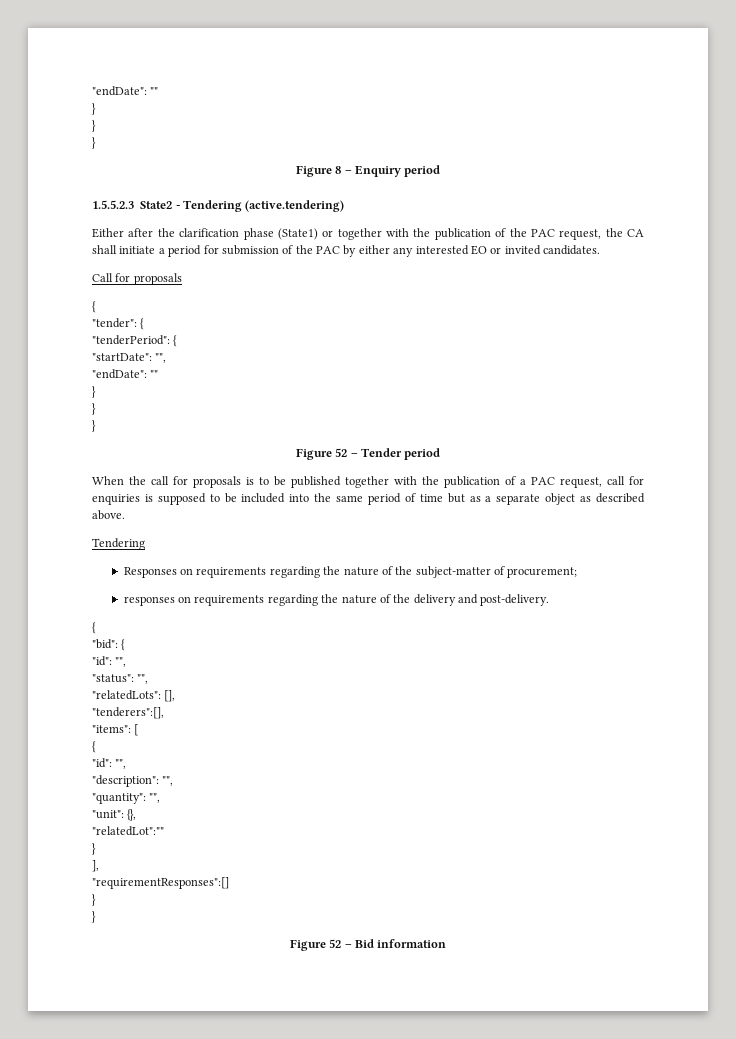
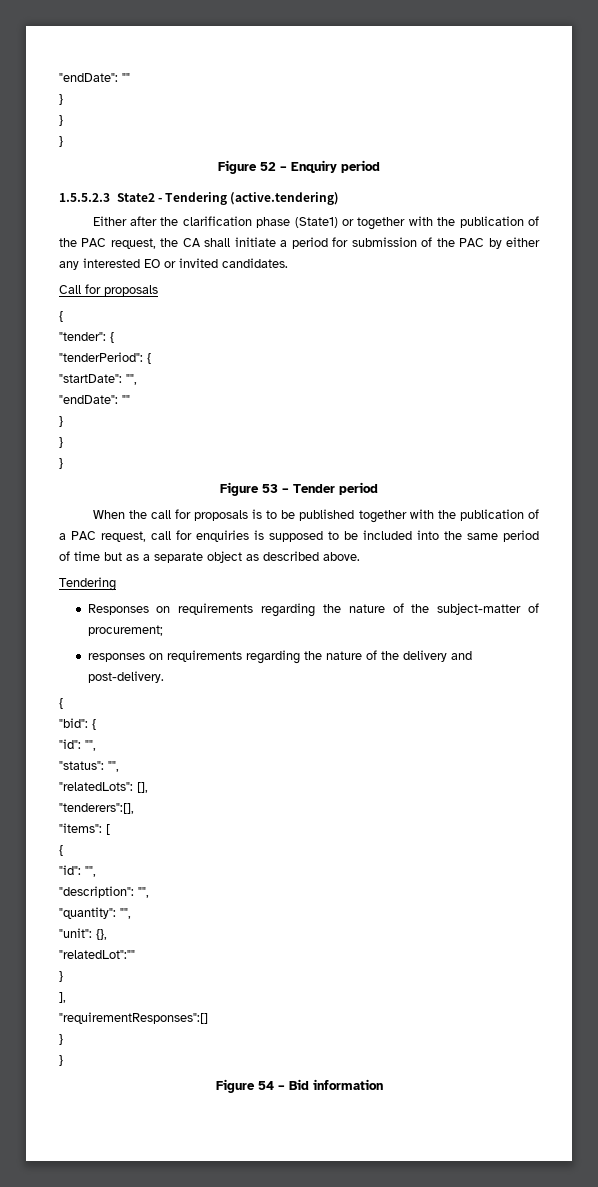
[92,86,159,96] [92,103,96,115] [92,120,96,132] [92,137,96,149] [295,165,342,177] "endDate": "" // } // } // } // Figure 8 -> [59,73,130,82] [59,94,63,105] [59,115,63,126] [59,136,63,147] [218,160,276,174] "endDate": "" // } // } // } // Figure 52
[335,448,348,457] 52 -> [262,484,278,493] 53
[329,939,342,948] 52 -> [257,1081,274,1090] 54

